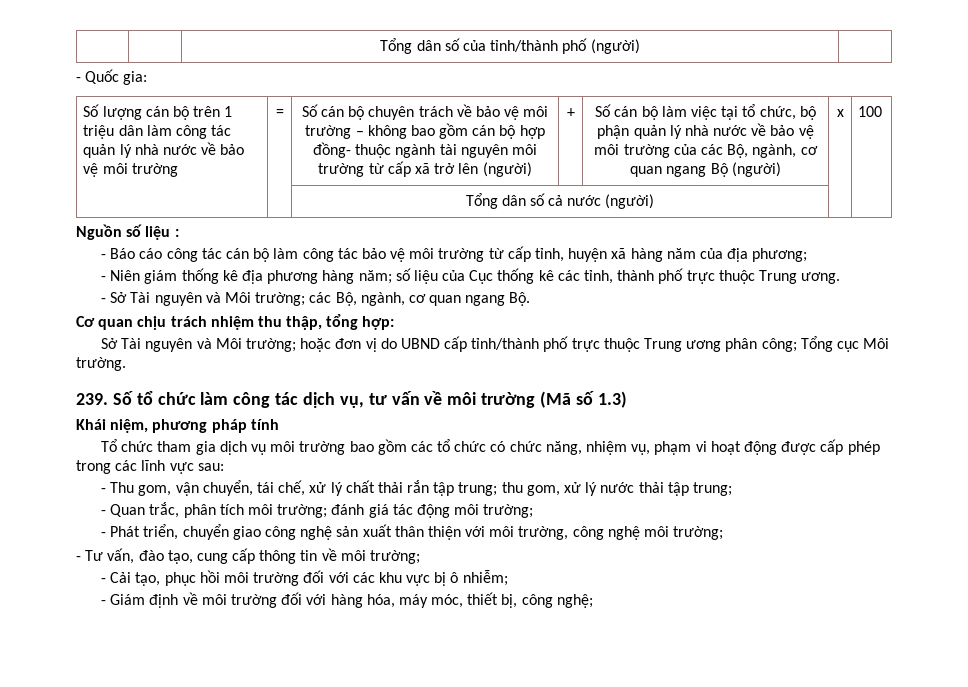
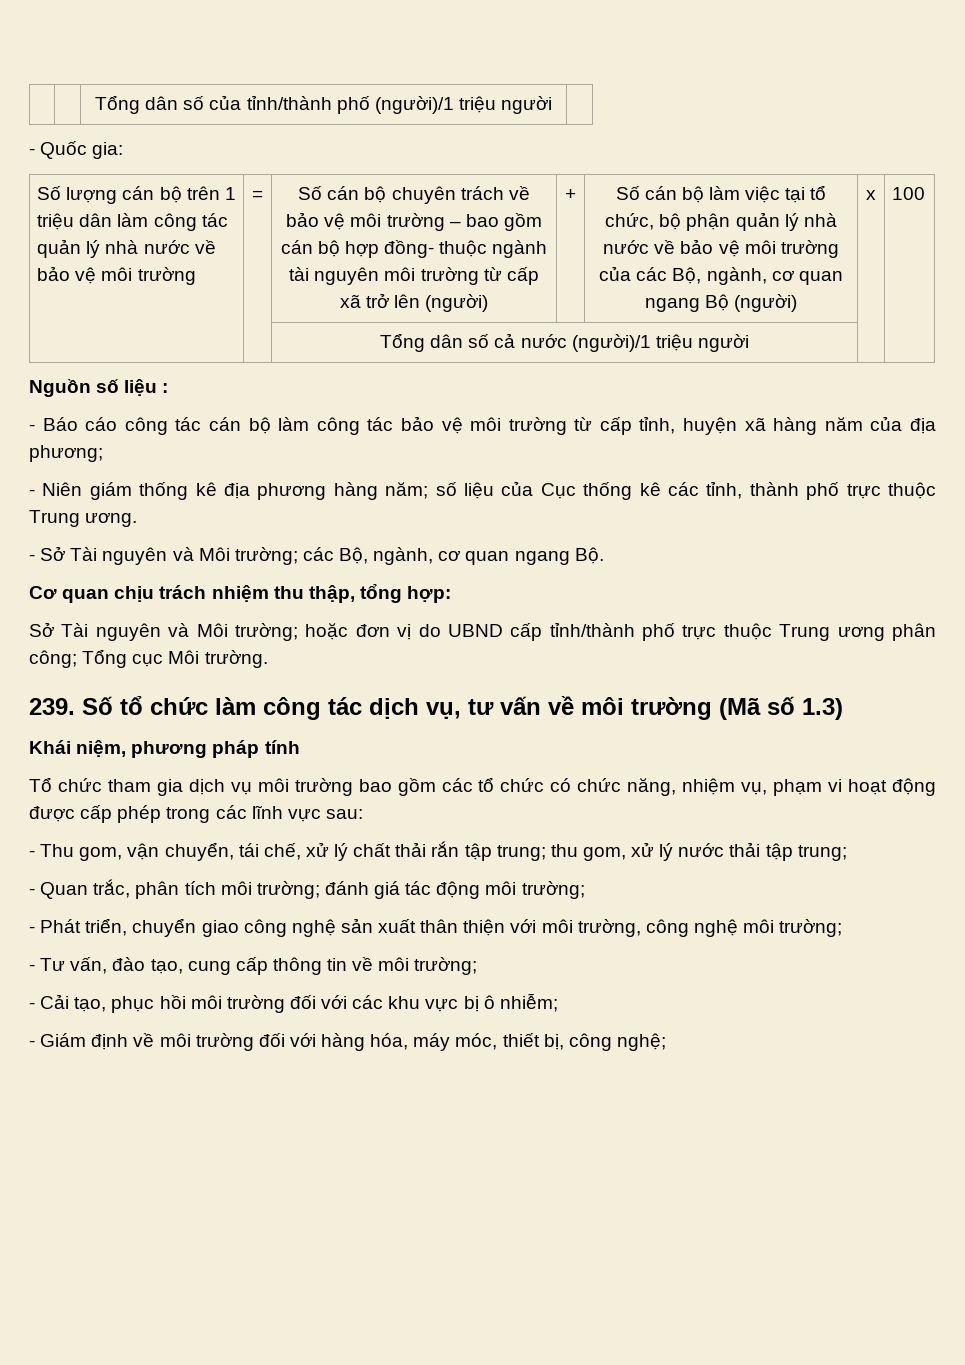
[590,39,640,54] (người) -> [374,96,553,114] (người)/1 triệu người
[367,125,407,139] không -> (461, 224) none
[605,194,655,209] (người) -> [571,334,749,352] (người)/1 triệu người

